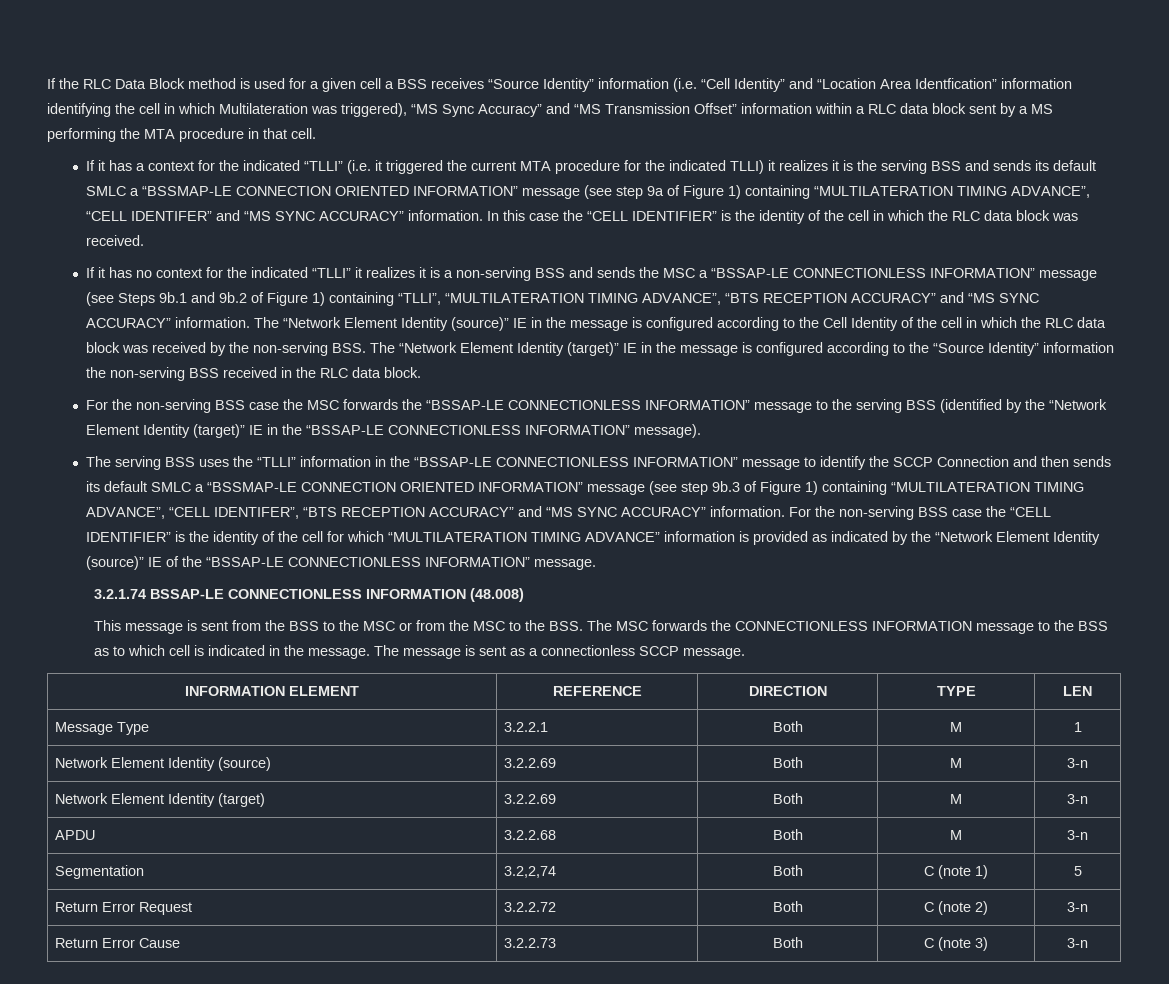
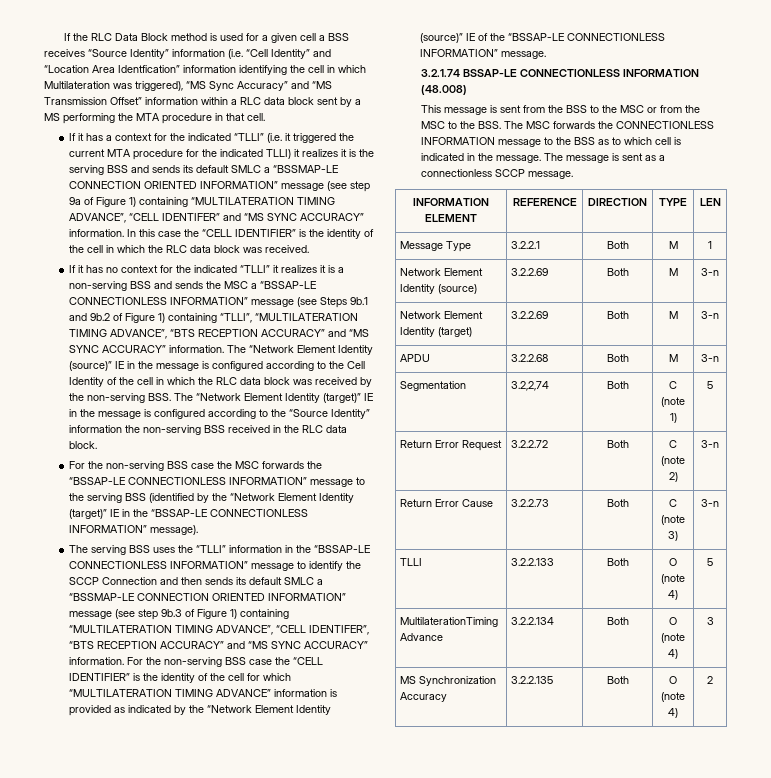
(1088, 943) none -> [400,558,423,566] [511,558,555,566] [606,558,629,566] [669,558,677,566] [661,574,685,584] [668,590,678,600] [707,558,713,566] [400,617,499,627] [400,633,444,641] [511,617,555,625] [606,617,629,625] [669,617,677,625] [661,633,685,643] [668,649,678,659] [706,617,714,625] [400,676,497,686] [400,692,448,702] [511,676,554,684] [606,676,629,684] [669,676,677,684] [661,692,685,702] [668,708,678,718] [707,676,713,684] // TLLI | 3.2.2.133 | Both | O (note 4) | 5 // MultilaterationTiming Advance | 3.2.2.134 | Both | O (note 4) | 3 // MS Synchronization Accuracy | 3.2.2.135 | Both | O (note 4) | 2

